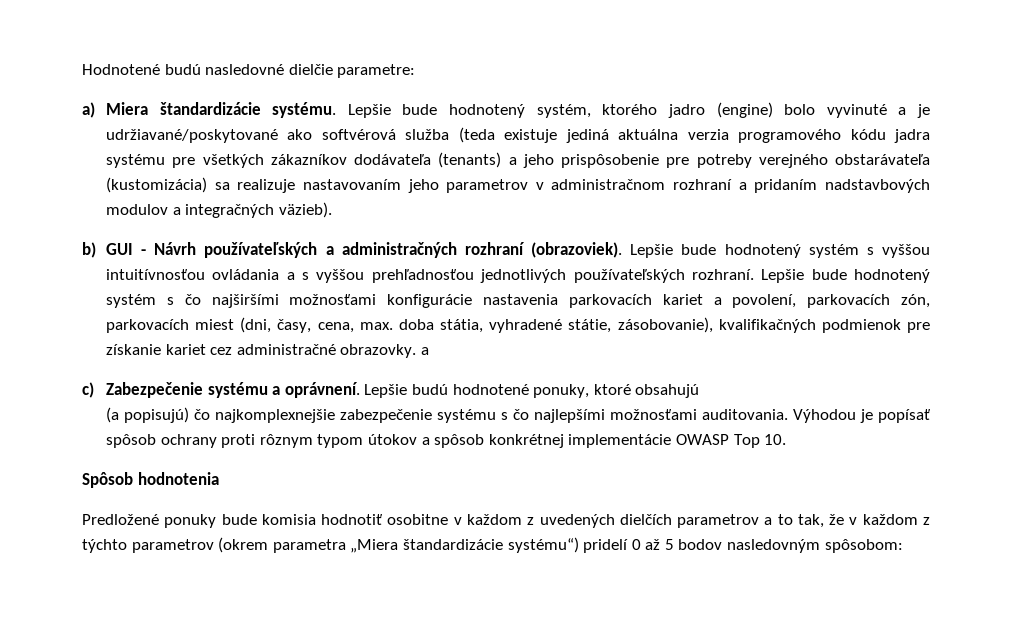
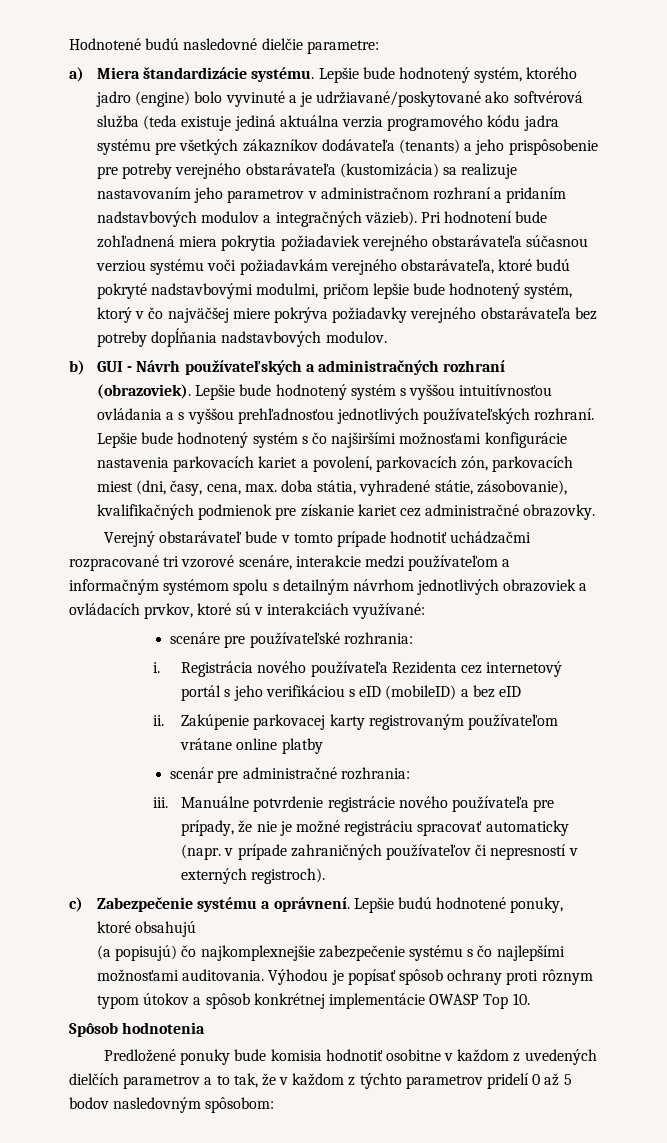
(332, 210) none -> [420,211,548,223] [97,235,589,251] [96,259,571,275] [97,283,573,299] [97,307,597,323] [97,328,387,347] Pri hodnotení bude zohľadnená miera pokrytia požiadaviek verejného obstarávateľa súčasnou verziou systému voči požiadavkám verejného obstarávateľa, ktoré budú pokryté nadstavbovými modulmi, pričom lepšie bude hodnotený systém, ktorý v čo najväčšej miere pokrýva požiadavky verejného obstarávateľa bez potreby dopĺňania nadstavbových modulov.
[420,347,429,355] a -> [103,531,532,547] [69,555,511,571] [69,579,588,595] [69,603,426,619] [170,632,413,648] [153,661,563,677] [181,685,521,701] [153,714,558,730] [180,738,323,754] [170,767,410,783] [153,796,555,812] [181,820,569,836] [181,844,578,860] [181,868,326,884] // Verejný obstarávateľ bude v tomto prípade hodnotiť uchádzačmi rozpracované tri vzorové scenáre, interakcie medzi používateľom a informačným systémom spolu s detailným návrhom jednotlivých obrazoviek a ovládacích prvkov, ktoré sú v interakciách využívané: // scenáre pre používateľské rozhrania: // i. Registrácia nového používateľa Rezidenta cez internetový portál s jeho verifikáciou s eID (mobileID) a bez eID // ii. Zakúpenie parkovacej karty registrovaným používateľom vrátane online platby // scenár pre administračné rozhrania: // iii. Manuálne potvrdenie registrácie nového používateľa pre prípady, že nie je možné registráciu spracovať automaticky (napr. v prípade zahraničných používateľov či nepresností v externých registroch).
[218,537,579,553] (okrem parametra „Miera štandardizácie systému“) -> (483, 1082) none

